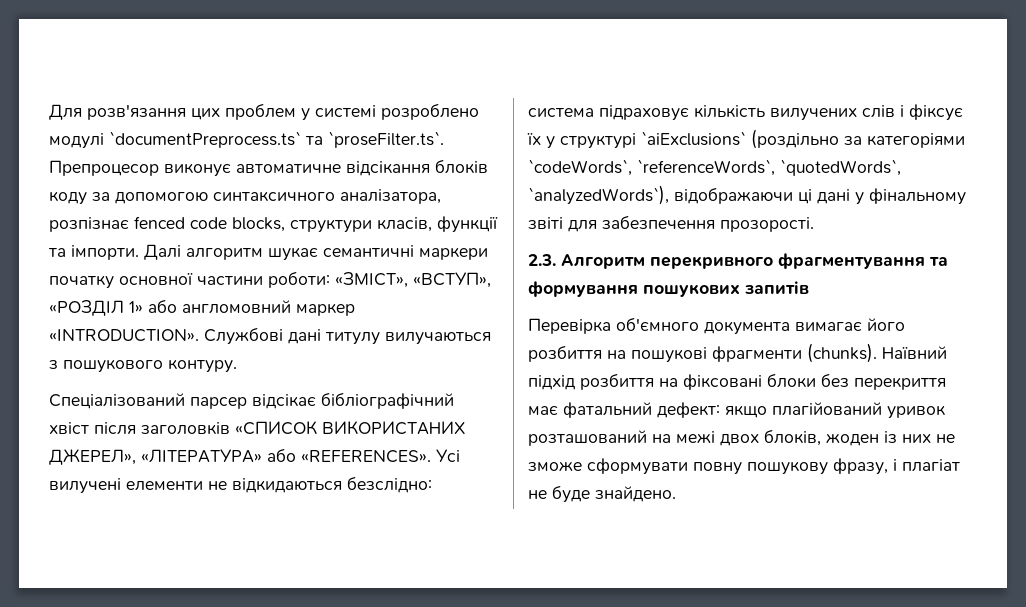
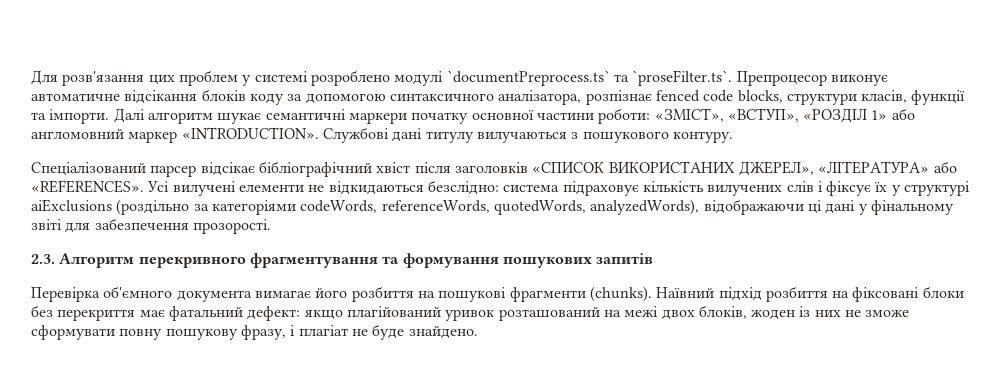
[641,131,746,146] `aiExclusions` -> [31,199,112,212] aiExclusions
[528,159,901,176] [528,185,669,205] `codeWords`, `referenceWords`, `quotedWords`, `analyzedWords`), -> [300,199,700,215] codeWords, referenceWords, quotedWords, analyzedWords),

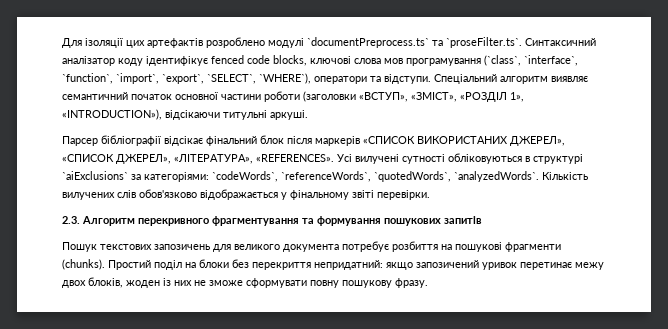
[62,70,308,86] розв'язання цих проблем у системі -> [85,38,203,48] ізоляції цих артефактів
[736,71,888,86] [31,89,966,105] [31,108,915,124] [31,127,733,143] [31,161,957,177] [31,180,971,196] [31,199,954,215] [31,218,271,234] Препроцесор виконує автоматичне відсікання блоків коду за допомогою синтаксичного аналізатора, розпізнає fenced code blocks, структури класів, функції та імпорти. Далі алгоритм шукає семантичні маркери початку основної частини роботи: «ЗМІСТ», «ВСТУП», «РОЗДІЛ 1» або англомовний маркер «INTRODUCTION». Службові дані титулу вилучаються з пошукового контуру. // Спеціалізований парсер відсікає бібліографічний хвіст після заголовків «СПИСОК ВИКОРИСТАНИХ ДЖЕРЕЛ», «ЛІТЕРАТУРА» або «REFERENCES». Усі вилучені елементи не відкидаються безслідно: система підраховує кількість вилучених слів і фіксує їх у структурі aiExclusions (роздільно за категоріями codeWords, referenceWords, quotedWords, analyzedWords), відображаючи ці дані у фінальному звіті для забезпечення прозорості. -> [525,38,596,46] [62,55,578,66] [62,73,588,84] [62,91,524,102] [62,109,308,120] [62,135,565,146] [62,153,583,164] [62,171,588,182] [62,189,430,200] Синтаксичний аналізатор коду ідентифікує fenced code blocks, ключові слова мов програмування (`class`, `interface`, `function`, `import`, `export`, `SELECT`, `WHERE`), оператори та відступи. Спеціальний алгоритм виявляє семантичний початок основної частини роботи (заголовки «ВСТУП», «ЗМІСТ», «РОЗДІЛ 1», «INTRODUCTION»), відсікаючи титульні аркуші. // Парсер бібліографії відсікає фінальний блок після маркерів «СПИСОК ВИКОРИСТАНИХ ДЖЕРЕЛ», «СПИСОК ДЖЕРЕЛ», «ЛІТЕРАТУРА», «REFERENCES». Усі вилучені сутності обліковуються в структурі `aiExclusions` за категоріями: `codeWords`, `referenceWords`, `quotedWords`, `analyzedWords`. Кількість вилучених слів обов'язково відображається у фінальному звіті перевірки.
[31,286,348,302] Перевірка об'ємного документа вимагає його -> [62,241,389,252] Пошук текстових запозичень для великого документа потребує
[656,286,964,302] [31,305,659,321] Наївний підхід розбиття на фіксовані блоки без перекриття має фатальний дефект: якщо плагійований уривок розташований на межі -> [108,259,604,270] Простий поділ на блоки без перекриття непридатний: якщо запозичений уривок перетинає межу
[240,324,478,340] фразу, і плагіат не буде знайдено. -> [395,278,428,288] фразу.

